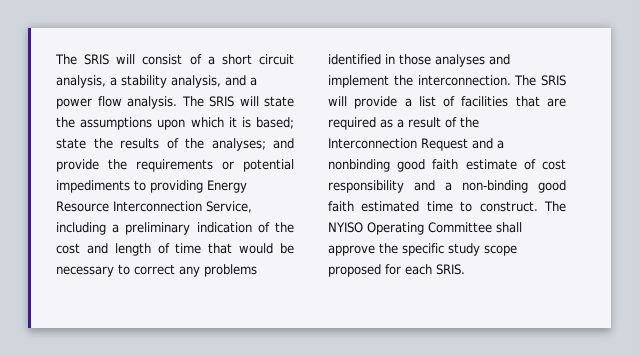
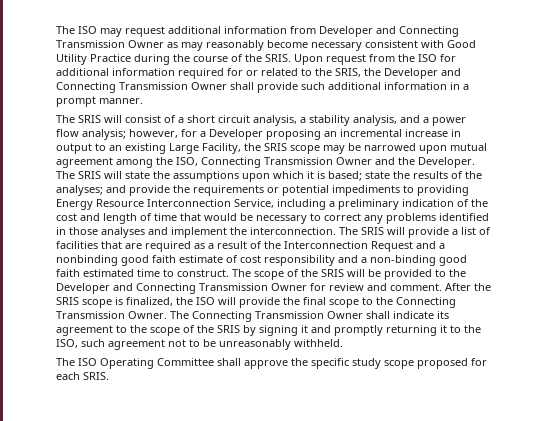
[55,54,77,65] The -> [56,26,459,37] [56,40,476,51] [56,54,456,65] [56,68,461,79] [56,82,469,93] [56,96,143,107] [56,115,75,123] The ISO may request additional information from Developer and Connecting Transmission Owner as may reasonably become necessary consistent with Good Utility Practice during the course of the SRIS. Upon request from the ISO for additional information required for or related to the SRIS, the Developer and Connecting Transmission Owner shall provide such additional information in a prompt manner. // The
[127,96,177,109] analysis. -> [82,129,461,140] [56,143,487,154] [56,157,475,168] analysis; however, for a Developer proposing an incremental increase in output to an existing Large Facility, the SRIS scope may be narrowed upon mutual agreement among the ISO, Connecting Transmission Owner and the Developer.
[328,222,363,233] NYISO -> [254,269,466,280] [56,283,491,294] [56,297,456,308] [56,311,449,322] [56,325,481,336] [56,339,343,350] [56,358,97,366] scope of the SRIS will be provided to the Developer and Connecting Transmission Owner for review and comment. After the SRIS scope is finalized, the ISO will provide the final scope to the Connecting Transmission Owner. The Connecting Transmission Owner shall indicate its agreement to the scope of the SRIS by signing it and promptly returning it to the ISO, such agreement not to be unreasonably withheld. // The ISO

